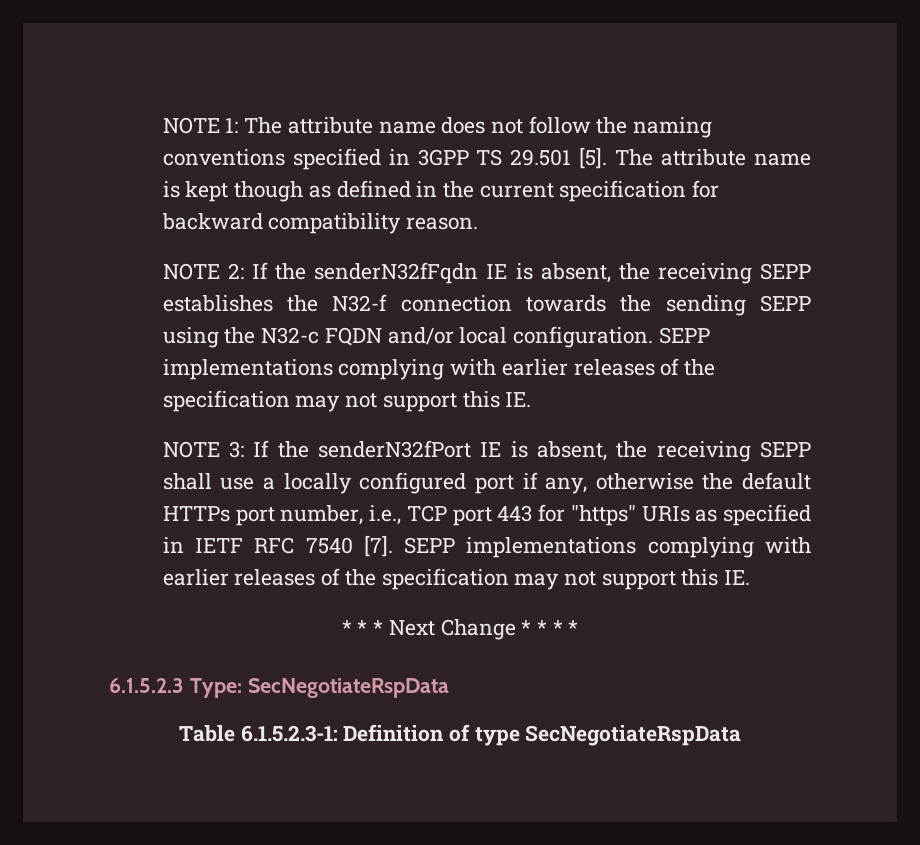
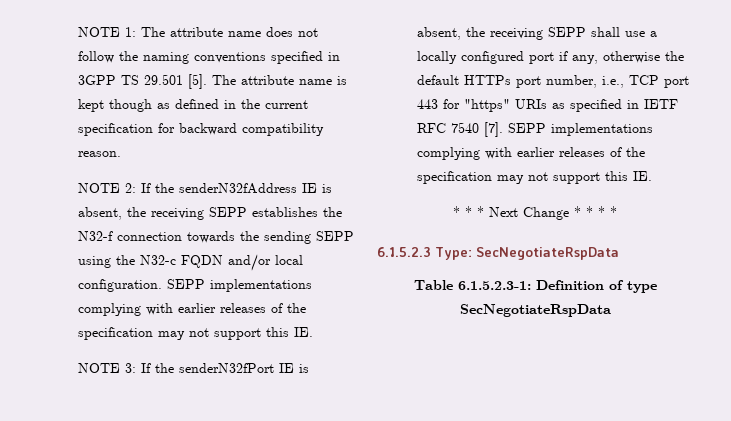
[314,262,479,284] senderN32fFqdn -> [178,183,297,194] senderN32fAddress

